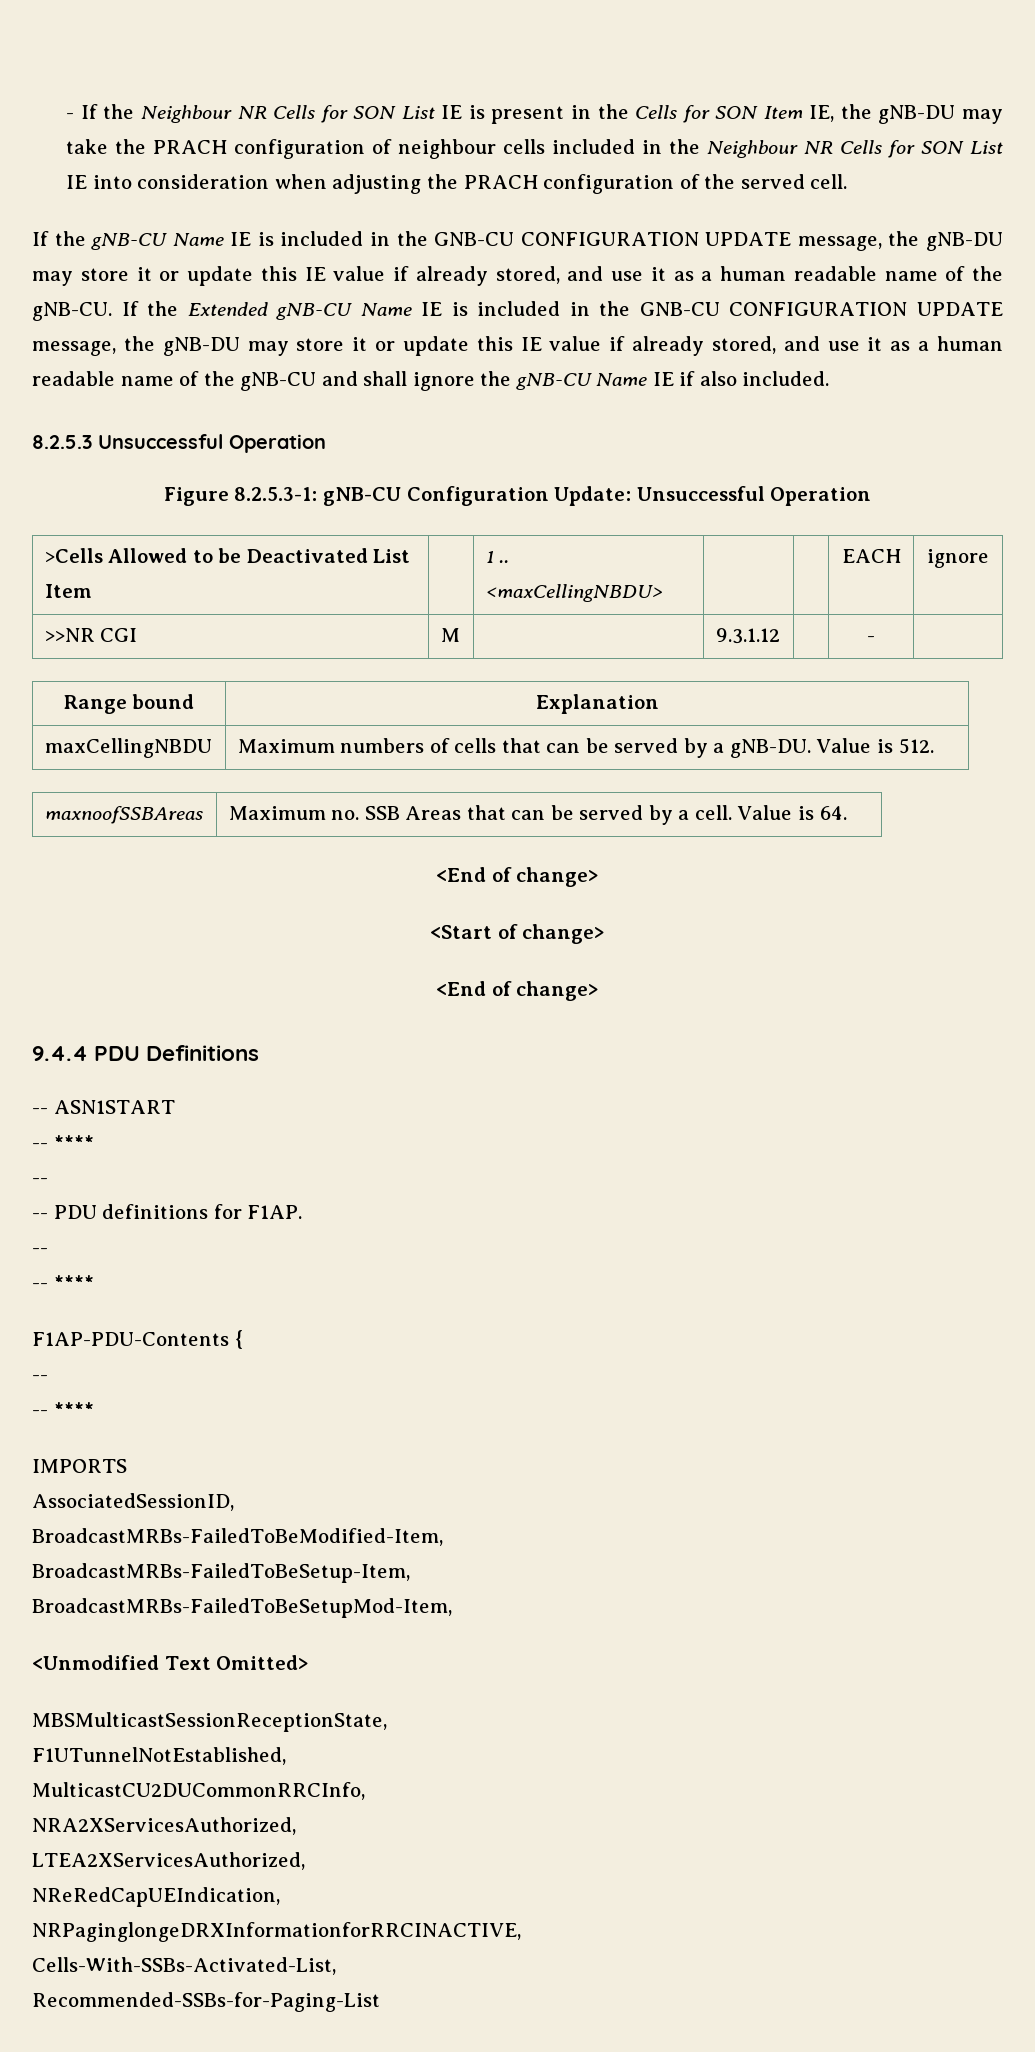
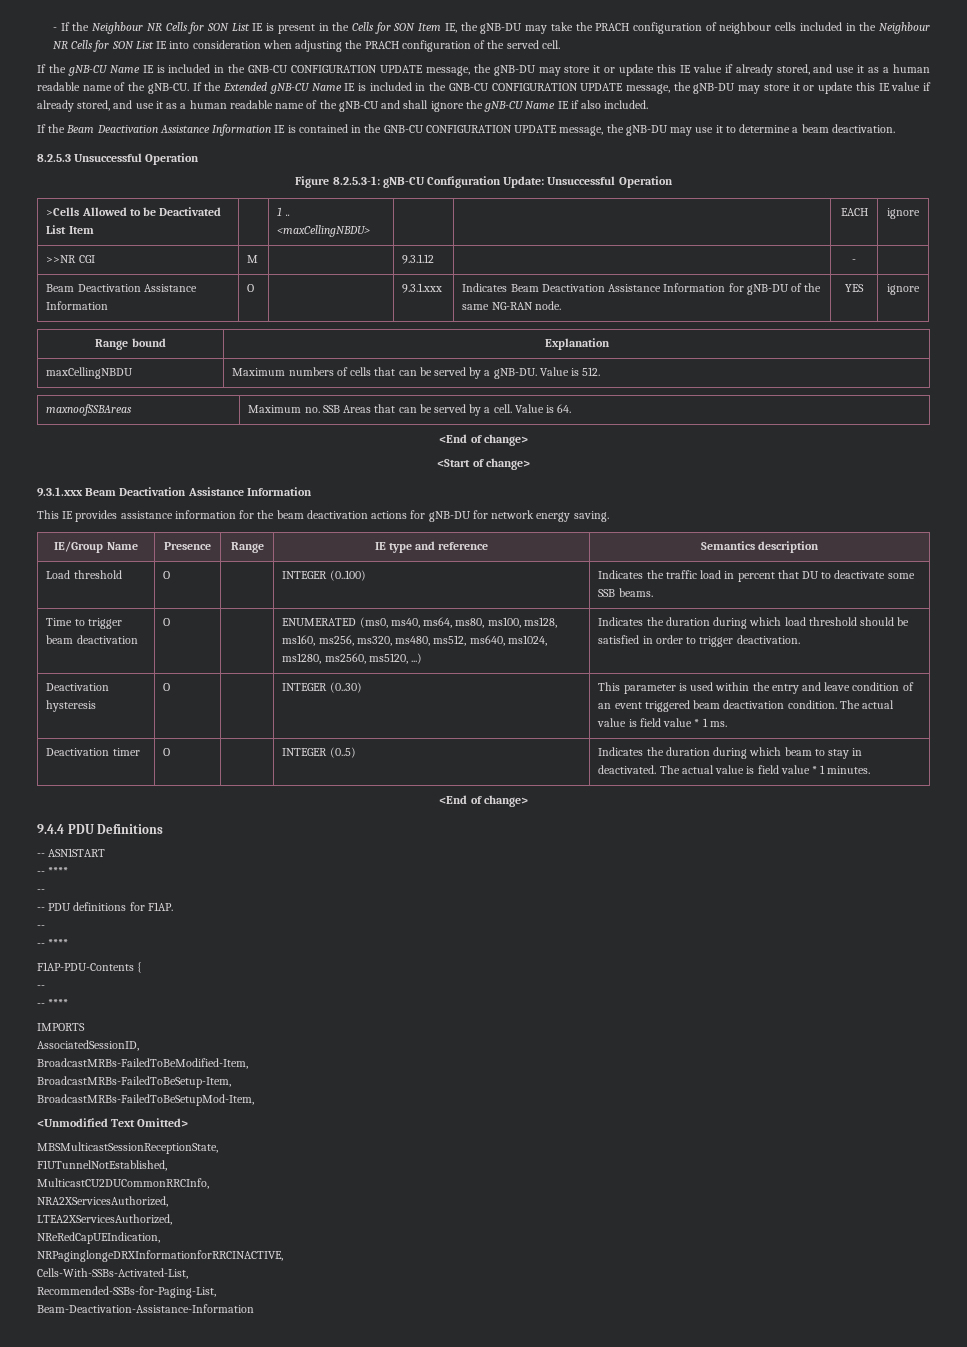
(830, 378) none -> [37,124,895,136] // If the Beam Deactivation Assistance Information IE is contained in the GNB-CU CONFIGURATION UPDATE message, the gNB-DU may use it to determine a beam deactivation.
(875, 639) none -> [46,284,197,292] [46,301,109,310] [247,284,255,292] [402,283,443,293] [462,283,822,295] [462,301,561,310] [845,284,864,292] [887,284,920,295] // Beam Deactivation Assistance Information | O | | 9.3.1.xxx | Indicates Beam Deactivation Assistance Information for gNB-DU of the same NG-RAN node. | YES | ignore
(606, 934) none -> [37,487,312,497] [37,510,609,522] [54,541,138,553] [164,542,211,550] [230,542,264,553] [374,541,489,553] [700,541,820,553] [46,570,122,579] [163,571,171,579] [282,570,366,581] [598,570,915,582] [598,588,653,597] [46,618,122,629] [46,635,138,644] [163,618,171,626] [282,617,557,628] [282,635,547,646] [282,653,423,664] [598,617,910,629] [598,635,800,647] [46,683,110,691] [46,700,97,712] [163,683,171,691] [282,682,362,693] [598,682,914,694] [598,700,894,712] [597,718,727,727] [46,748,140,756] [163,748,171,756] [282,747,356,758] [598,747,863,759] [598,765,871,774] // 9.3.1.xxx Beam Deactivation Assistance Information // This IE provides assistance information for the beam deactivation actions for gNB-DU for network energy saving. // IE/Group Name | Presence | Range | IE type and reference | Semantics description // Load threshold | O | | INTEGER (0..100) | Indicates the traffic load in percent that DU to deactivate some SSB beams. // Time to trigger beam deactivation | O | | ENUMERATED (ms0, ms40, ms64, ms80, ms100, ms128, ms160, ms256, ms320, ms480, ms512, ms640, ms1024, ms1280, ms2560, ms5120, ...) | Indicates the duration during which load threshold should be satisfied in order to trigger deactivation. // Deactivation hysteresis | O | | INTEGER (0..30) | This parameter is used within the entry and leave condition of an event triggered beam deactivation condition. The actual value is field value * 1 ms. // Deactivation timer | O | | INTEGER (0..5) | Indicates the duration during which beam to stay in deactivated. The actual value is field value * 1 minutes.
[32,1992,380,2012] Recommended-SSBs-for-Paging-List -> [37,1286,216,1298] [37,1304,254,1313] Recommended-SSBs-for-Paging-List, // Beam-Deactivation-Assistance-Information

